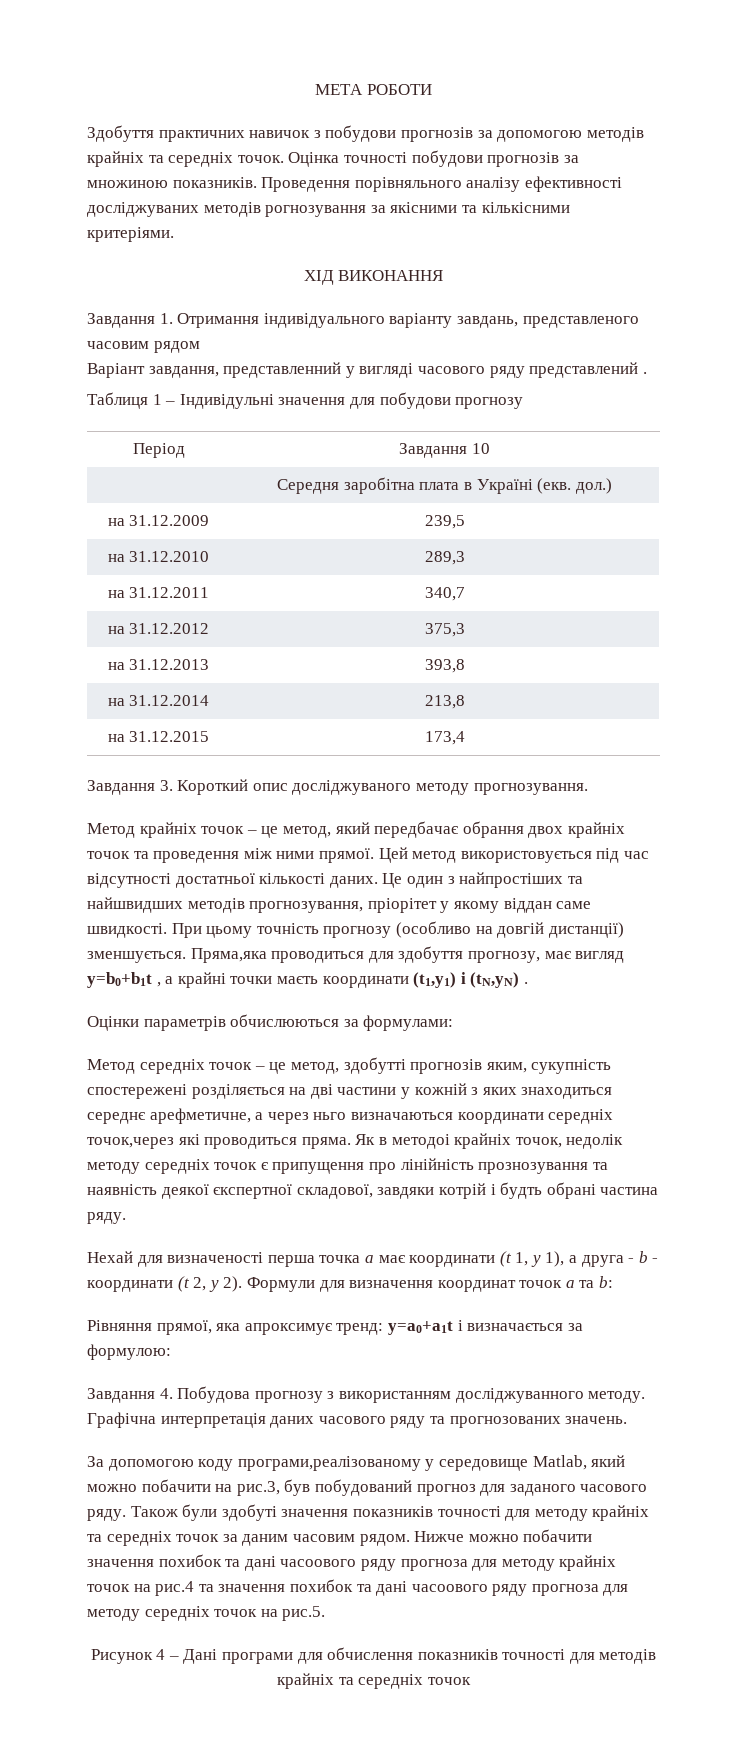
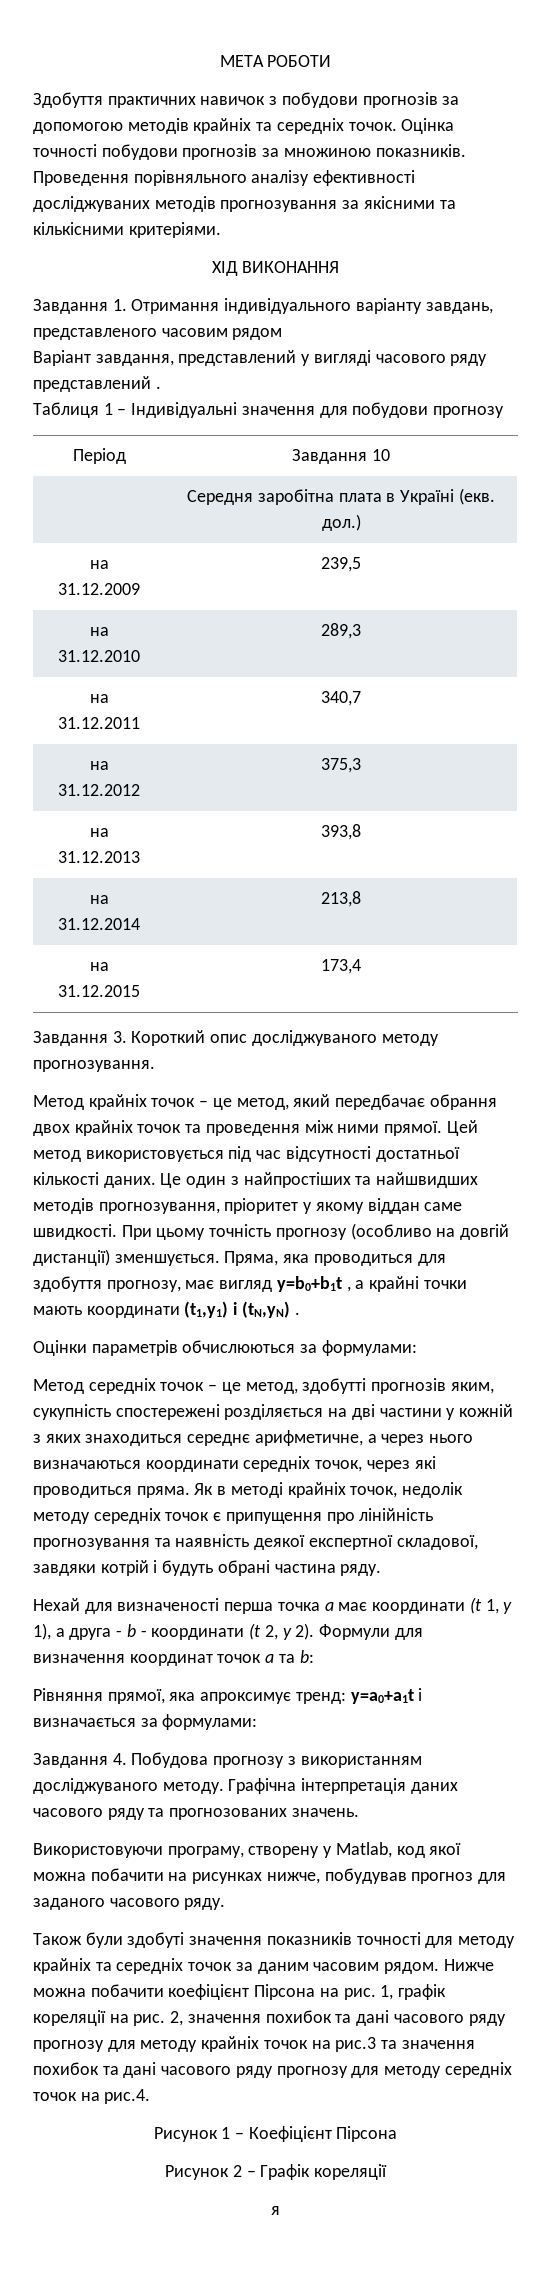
[265,205,367,217] рогнозування -> [220,200,338,212] прогнозування
[223,362,342,378] представленний -> [178,350,297,366] представлений
[179,394,274,409] Індивідульні -> [131,402,238,418] Індивідуальні
[367,898,437,913] пріорітет -> [224,1198,299,1214] пріоритет
[190,948,267,963] Пряма,яка -> [224,1251,310,1266] Пряма, яка
[276,976,318,984] маєть -> [33,1306,82,1315] мають
[149,1108,251,1124] арефметичне, -> [254,1430,363,1446] арифметичне,
[313,1112,347,1120] ньго -> [429,1434,474,1443] нього
[87,1137,174,1149] точок,через -> [315,1460,410,1472] точок, через
[391,1134,450,1149] методоі -> [230,1482,283,1498] методі
[478,1162,589,1174] прознозування -> [33,1538,150,1550] прогнозування
[213,1184,293,1199] єкспертної -> [308,1535,393,1550] експертної
[500,1182,543,1199] будть -> [162,1560,214,1576] будуть
[87,1344,171,1360] формулою: -> [162,1714,258,1730] формулами:
[455,1388,584,1403] досліджуванного -> [33,1778,158,1794] досліджуваного
[160,1413,266,1428] интерпретація -> [301,1778,407,1794] інтерпретація
[87,1455,626,1471] [87,1479,412,1496] За допомогою коду програми,реалізованому у середовище Matlab, який можно побачити на рис.3, був побудований -> [33,1842,462,1858] [33,1868,407,1884] Використовуючи програму, створену у Matlab, код якої можна побачити на рисунках нижче, побудував
(126, 1515) none -> (226, 1904) //
[468,1529,593,1542] [87,1554,468,1571] можно побачити значення похибок та дані часоового ряду прогноза -> [33,1984,447,2000] [33,2010,506,2026] [33,2040,104,2052] можна побачити коефіцієнт Пірсона на рис. 1, графік кореляції на рис. 2, значення похибок та дані часового ряду прогнозу
[155,1581,195,1596] рис.4 -> [335,2037,377,2052] рис.3
[411,1584,599,1596] часоового ряду прогноза -> [161,2066,348,2078] часового ряду прогнозу
[282,1606,326,1621] [90,1647,657,1664] [277,1673,471,1689] рис.5. // Рисунок 4 – Дані програми для обчислення показників точності для методів крайніх та середніх точок -> [104,2089,151,2104] [153,2126,398,2142] [165,2164,387,2180] [271,2206,280,2215] рис.4. // Рисунок 1 – Коефіцієнт Пірсона // Рисунок 2 – Графік кореляції // я

